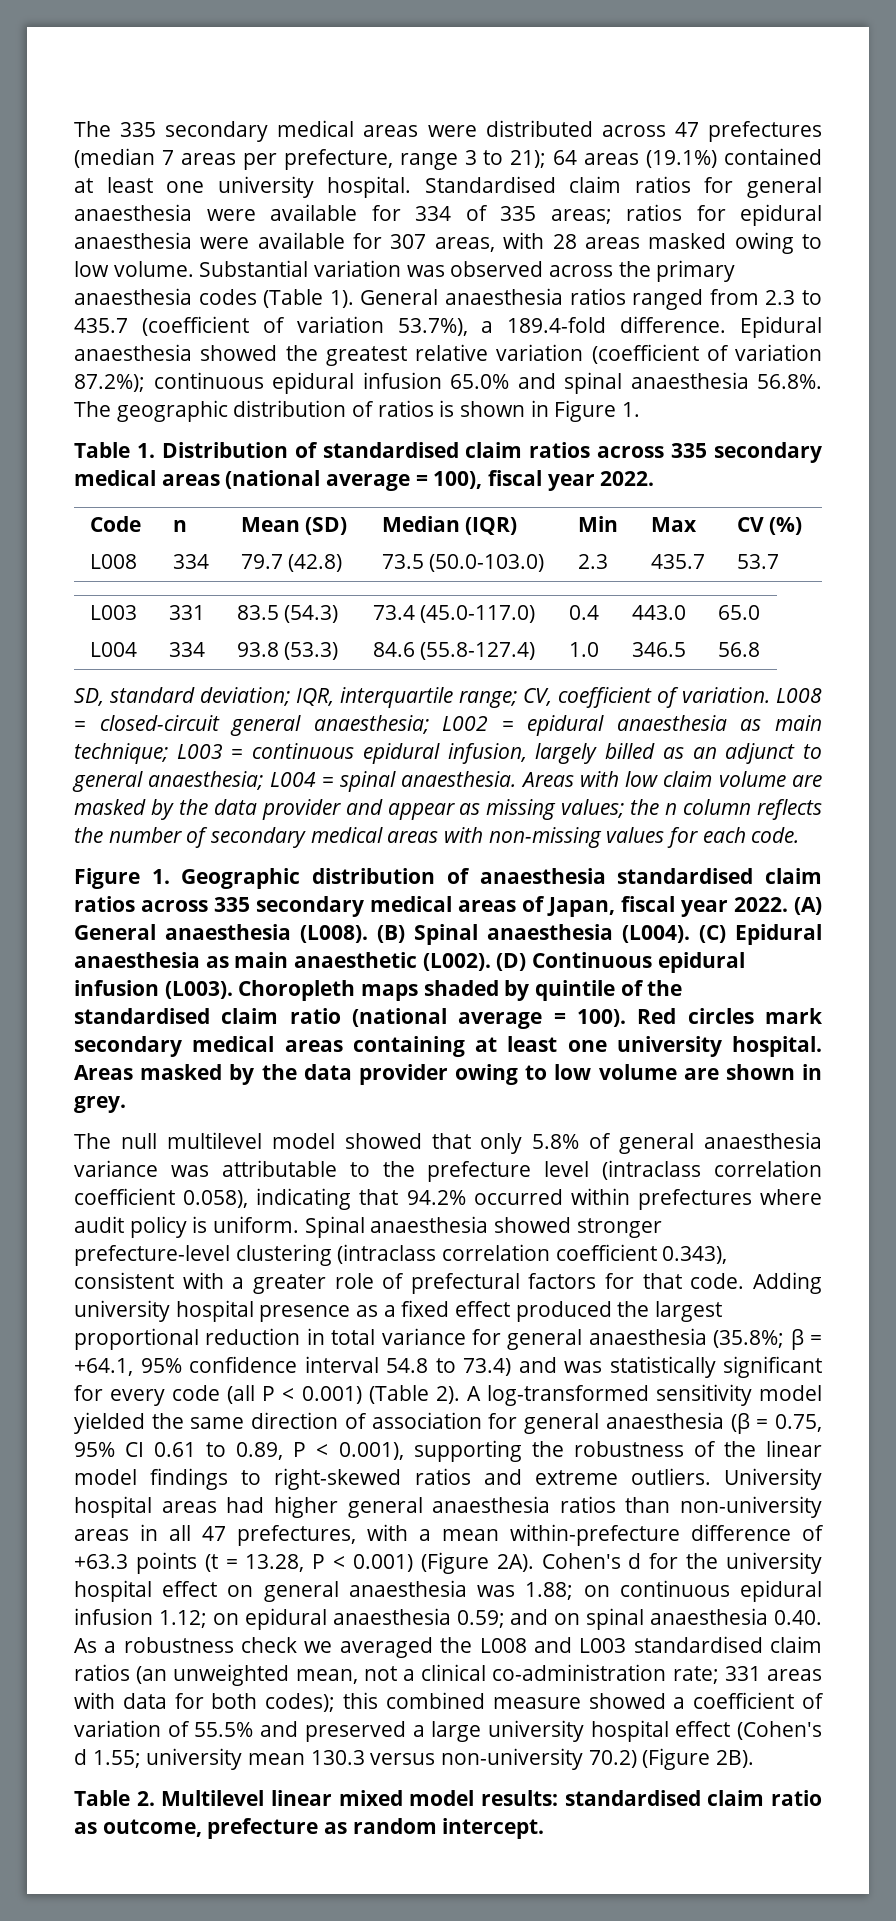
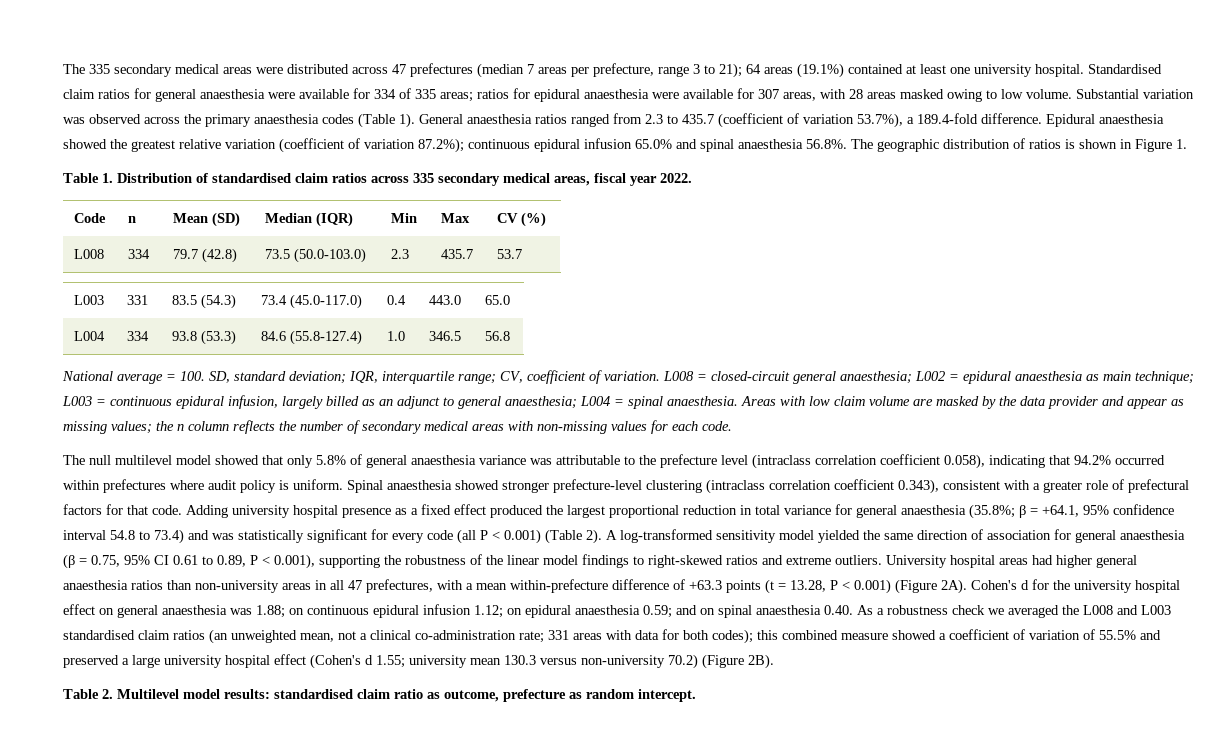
[161,470,483,491] areas (national average = 100), -> [554,176,590,186] areas,
(760, 649) none -> [62,371,205,384] National average = 100.
[74,868,823,889] [74,896,822,917] [74,924,822,945] [74,952,745,973] [74,980,683,1001] [74,1008,824,1029] [74,1036,822,1057] [74,1064,822,1085] [74,1096,126,1113] // Figure 1. Geographic distribution of anaesthesia standardised claim ratios across 335 secondary medical areas of Japan, fiscal year 2022. (A) General anaesthesia (L008). (B) Spinal anaesthesia (L004). (C) Epidural anaesthesia as main anaesthetic (L002). (D) Continuous epidural infusion (L003). Choropleth maps shaded by quintile of the standardised claim ratio (national average = 100). Red circles mark secondary medical areas containing at least one university hospital. Areas masked by the data provider owing to low volume are shown in grey. -> (732, 426) none
[270,1790,403,1806] linear mixed -> (179, 694) none

